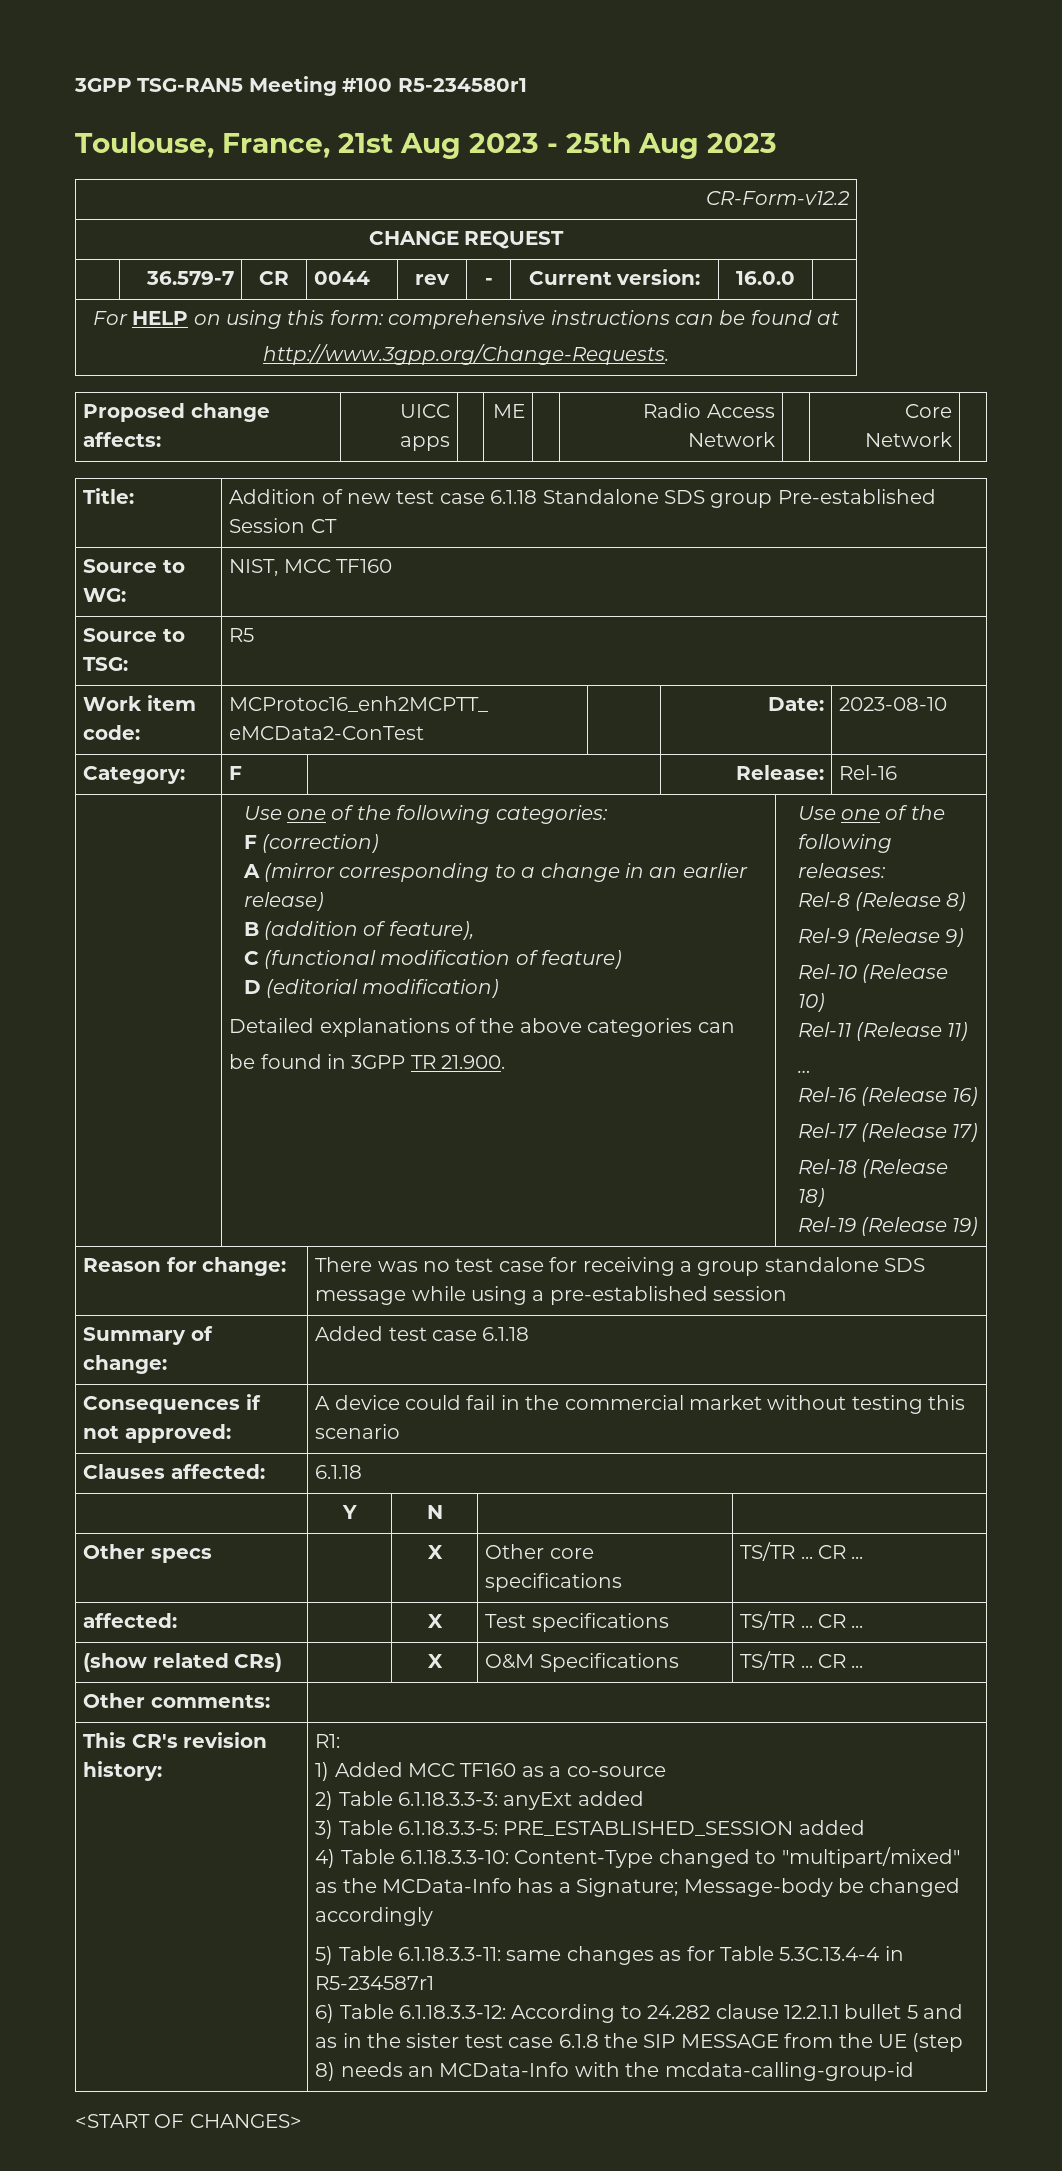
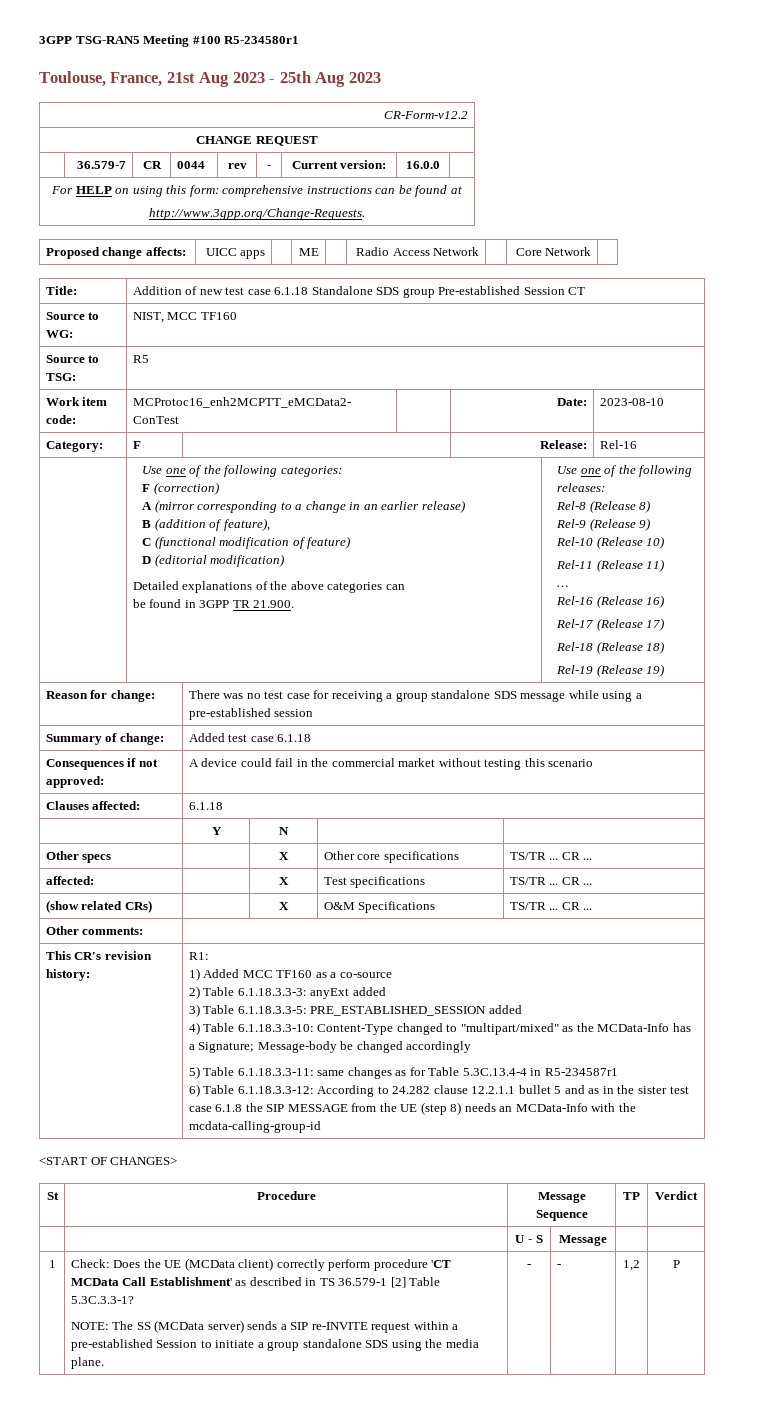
(302, 2121) none -> [46,1192,59,1200] [256,1191,316,1200] [537,1192,586,1203] [535,1210,588,1221] [623,1192,640,1200] [655,1191,698,1200] [515,1235,543,1243] [559,1235,607,1246] [48,1260,56,1268] [70,1258,452,1271] [70,1277,441,1288] [70,1296,134,1304] [70,1320,459,1333] [70,1339,479,1351] [70,1357,104,1369] [527,1264,531,1268] [556,1264,561,1268] [623,1260,640,1271] [672,1260,680,1268] // St | Procedure | Message Sequence | TP | Verdict // | | U - S | Message | | // 1 | Check: Does the UE (MCData client) correctly perform procedure 'CT MCData Call Establishment' as described in TS 36.579-1 [2] Table 5.3C.3.3-1? // NOTE: The SS (MCData server) sends a SIP re-INVITE request within a pre-established Session to initiate a group standalone SDS using the media plane. | - | - | 1,2 | P

